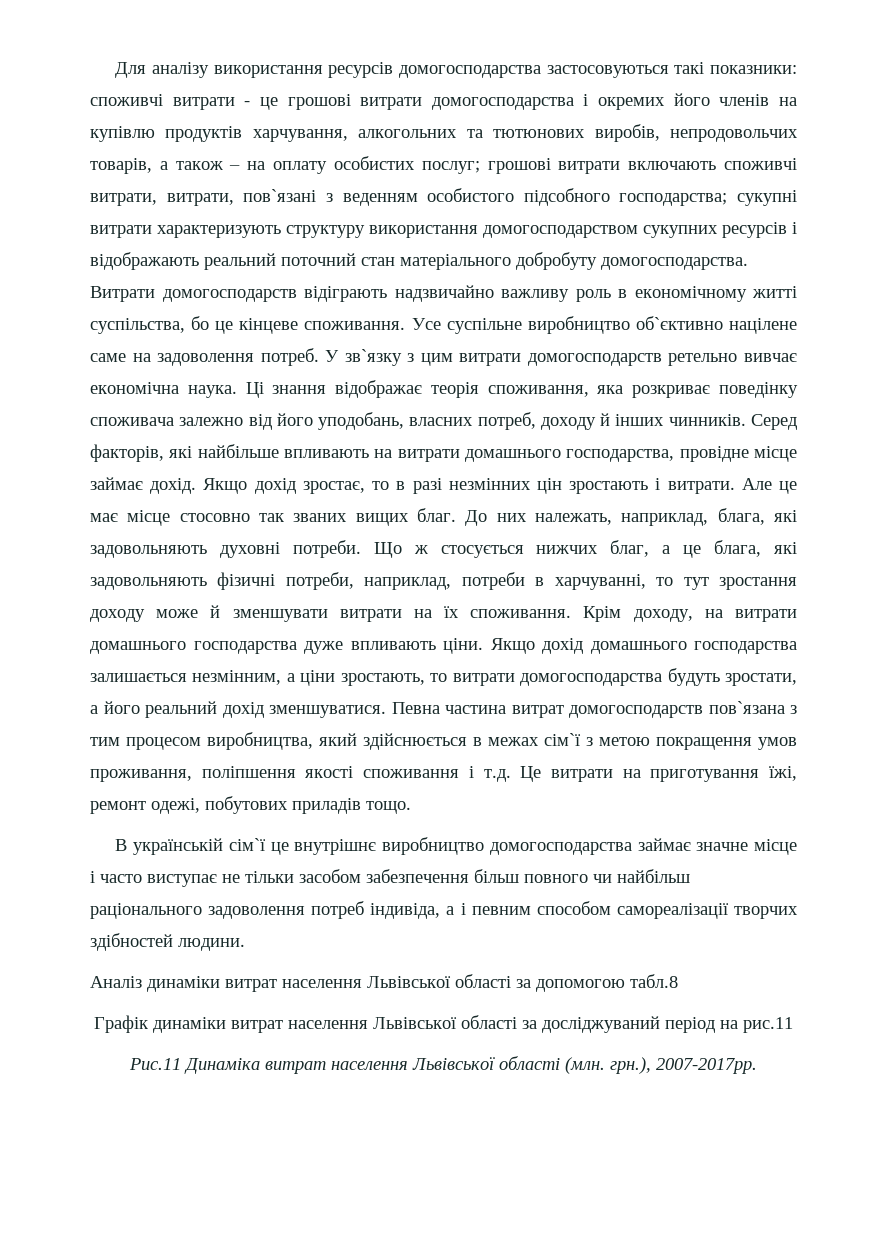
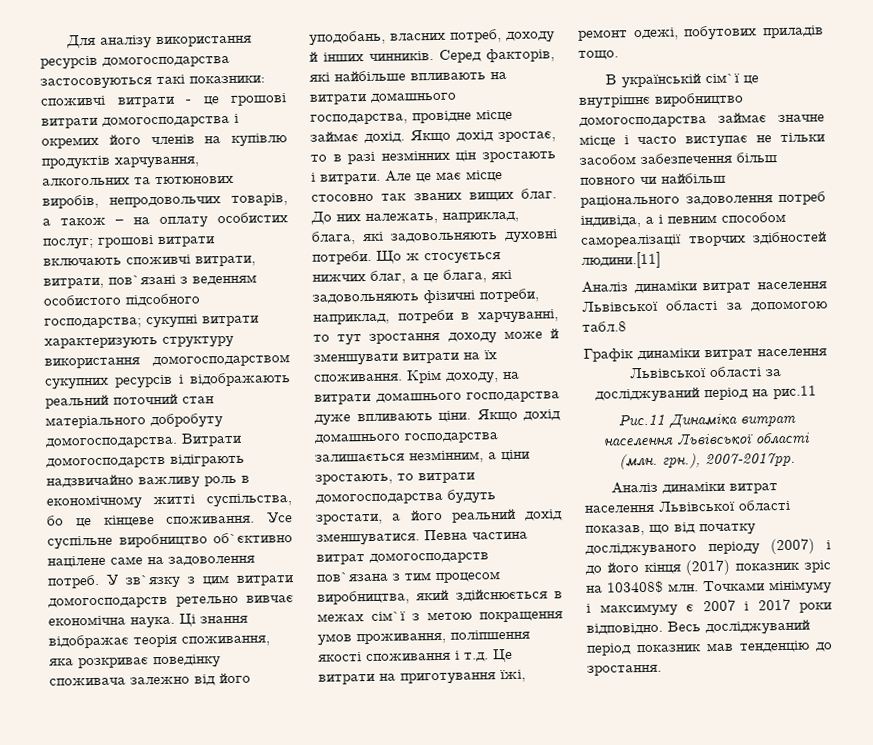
[178,938,245,951] людини. -> [581,251,661,269] людини.[11]
(757, 1066) none -> [611,481,779,494] [584,499,791,513] [585,522,756,536] [585,538,831,557] [585,559,831,576] [586,580,832,595] [586,598,832,617] [586,619,810,636] [586,640,833,656] [587,664,662,676] // Аналіз динаміки витрат населення Львівської області показав, що від початку досліджуваного періоду (2007) і до його кінця (2017) показник зріс на 103408$ млн. Точками мінімуму і максимуму є 2007 і 2017 роки відповідно. Весь досліджуваний період показник мав тенденцію до зростання.

